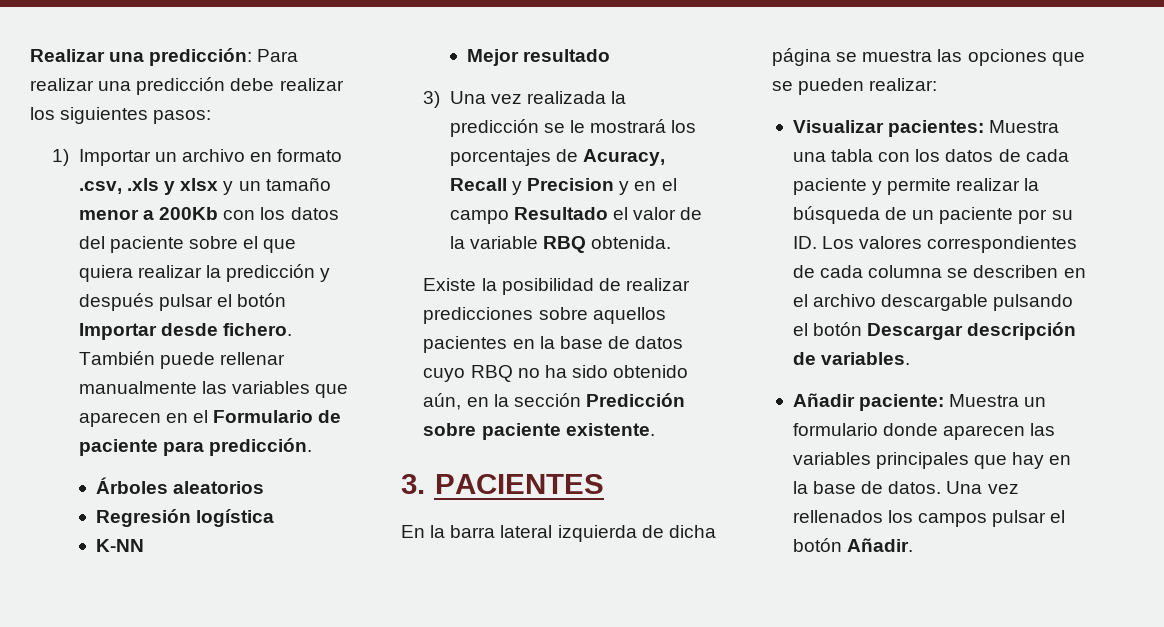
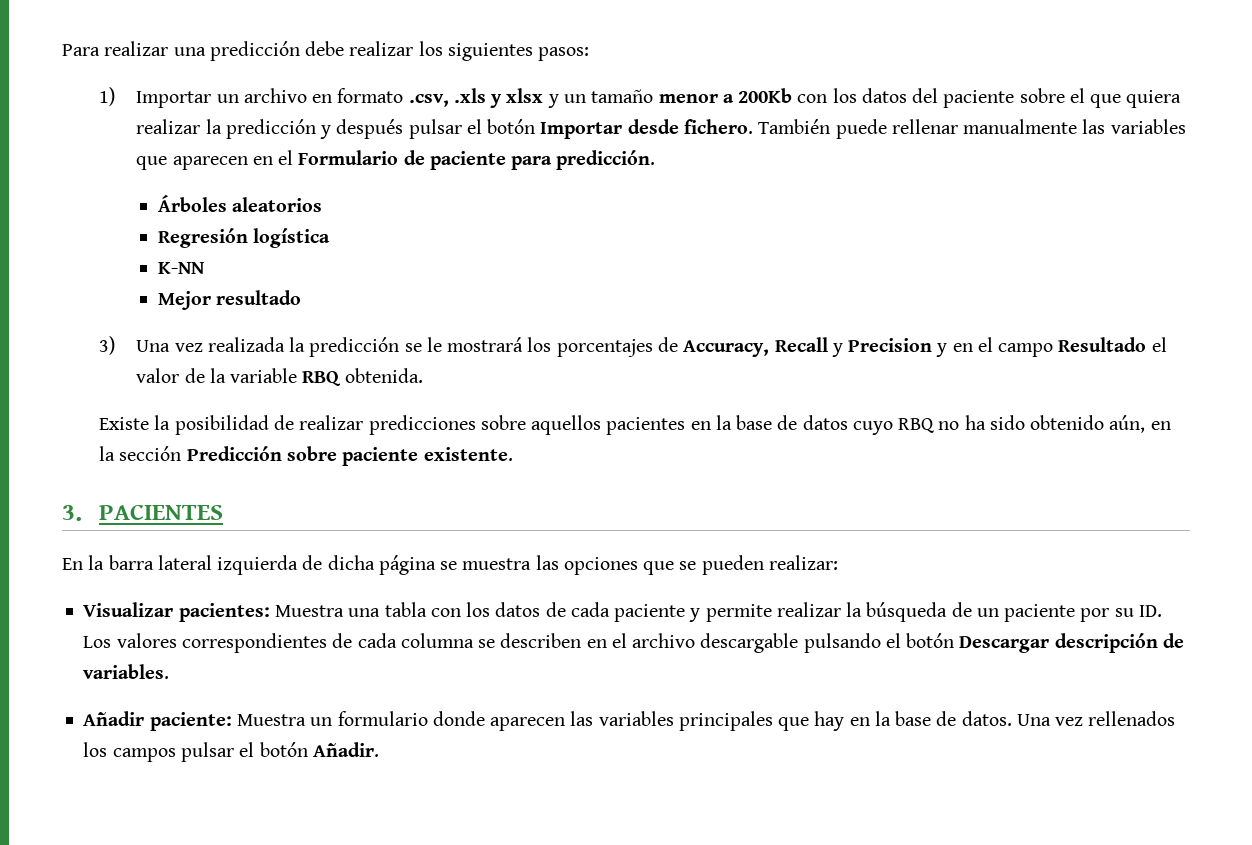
[30,48,253,66] Realizar una predicción: -> (62, 50) none
[583,149,666,166] Acuracy, -> [683,340,770,357] Accuracy,

